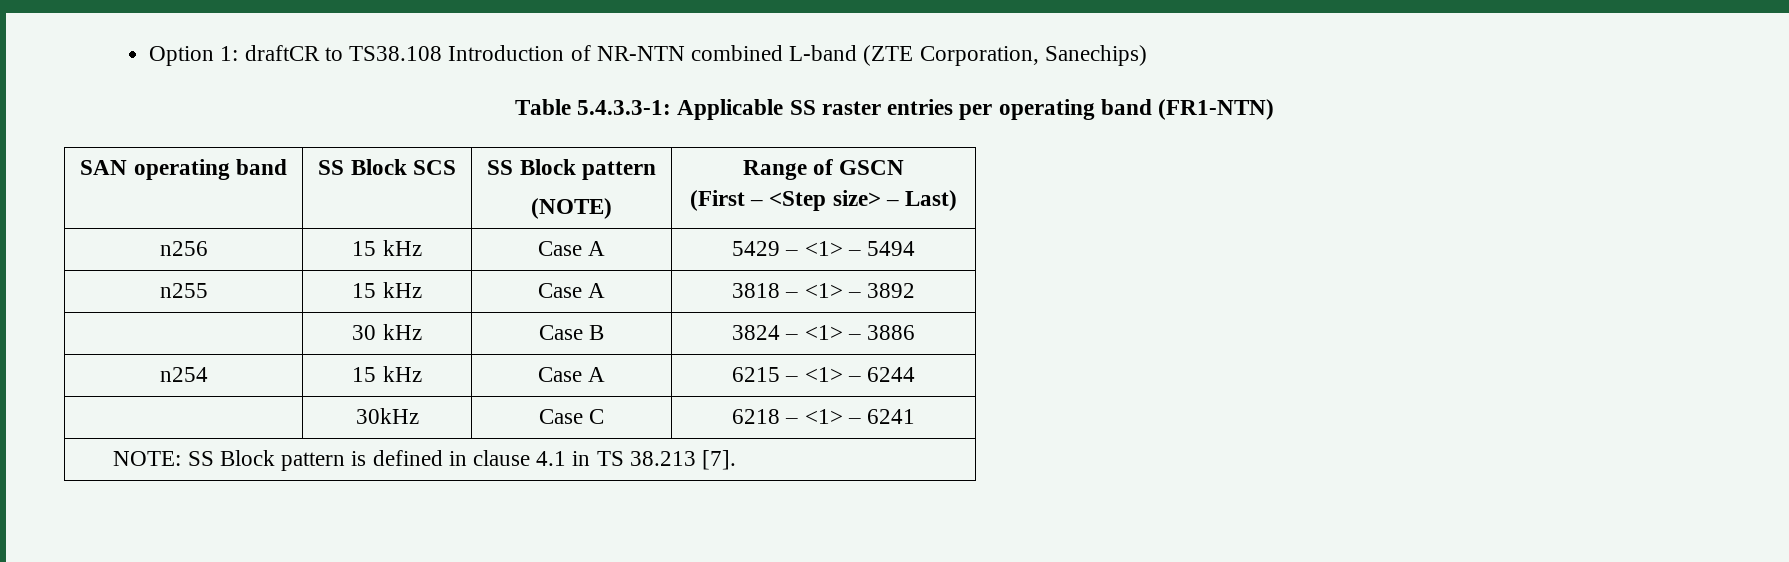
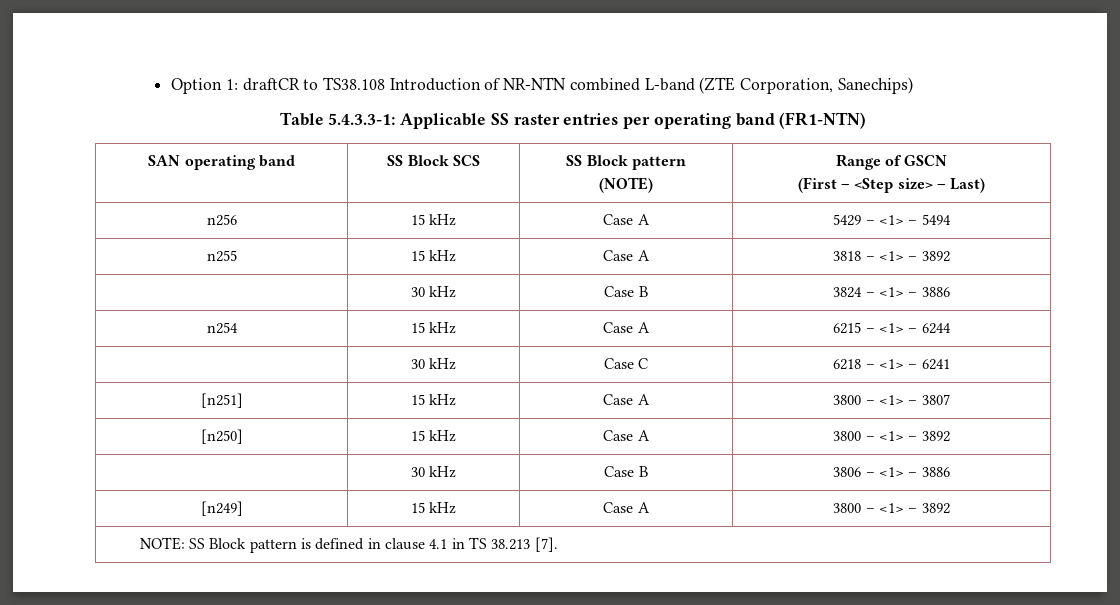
[355,408,419,424] 30kHz -> [410,358,457,370] 30 kHz
(915, 416) none -> [200,393,243,408] [410,394,457,406] [603,394,650,405] [833,394,950,405] [200,429,243,444] [410,430,457,442] [603,430,650,441] [833,431,950,442] [410,466,457,478] [604,466,648,477] [833,467,950,477] [200,501,243,516] [410,502,457,514] [603,502,650,513] [833,503,950,514] // [n251] | 15 kHz | Case A | 3800 – <1> – 3807 // [n250] | 15 kHz | Case A | 3800 – <1> – 3892 // | 30 kHz | Case B | 3806 – <1> – 3886 // [n249] | 15 kHz | Case A | 3800 – <1> – 3892

